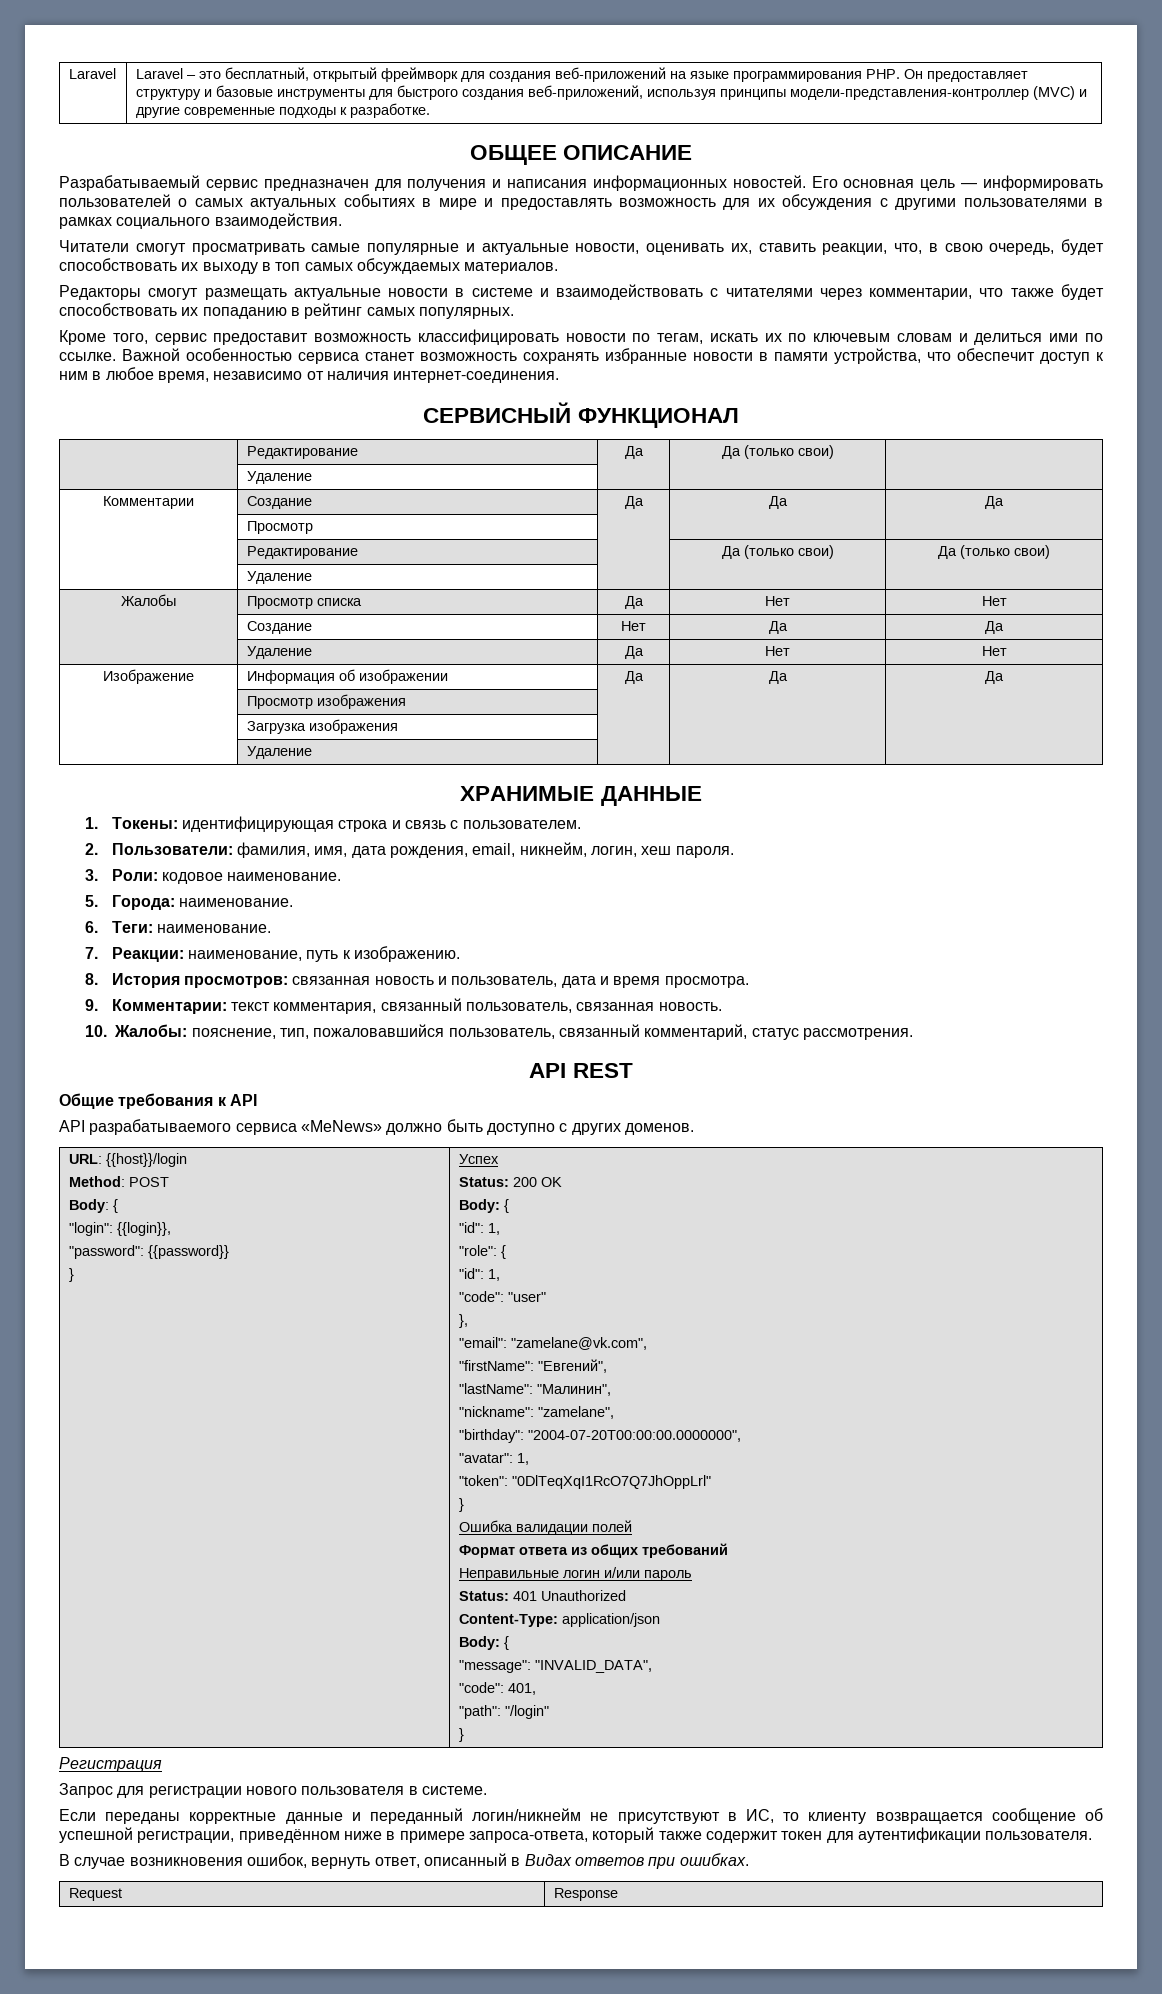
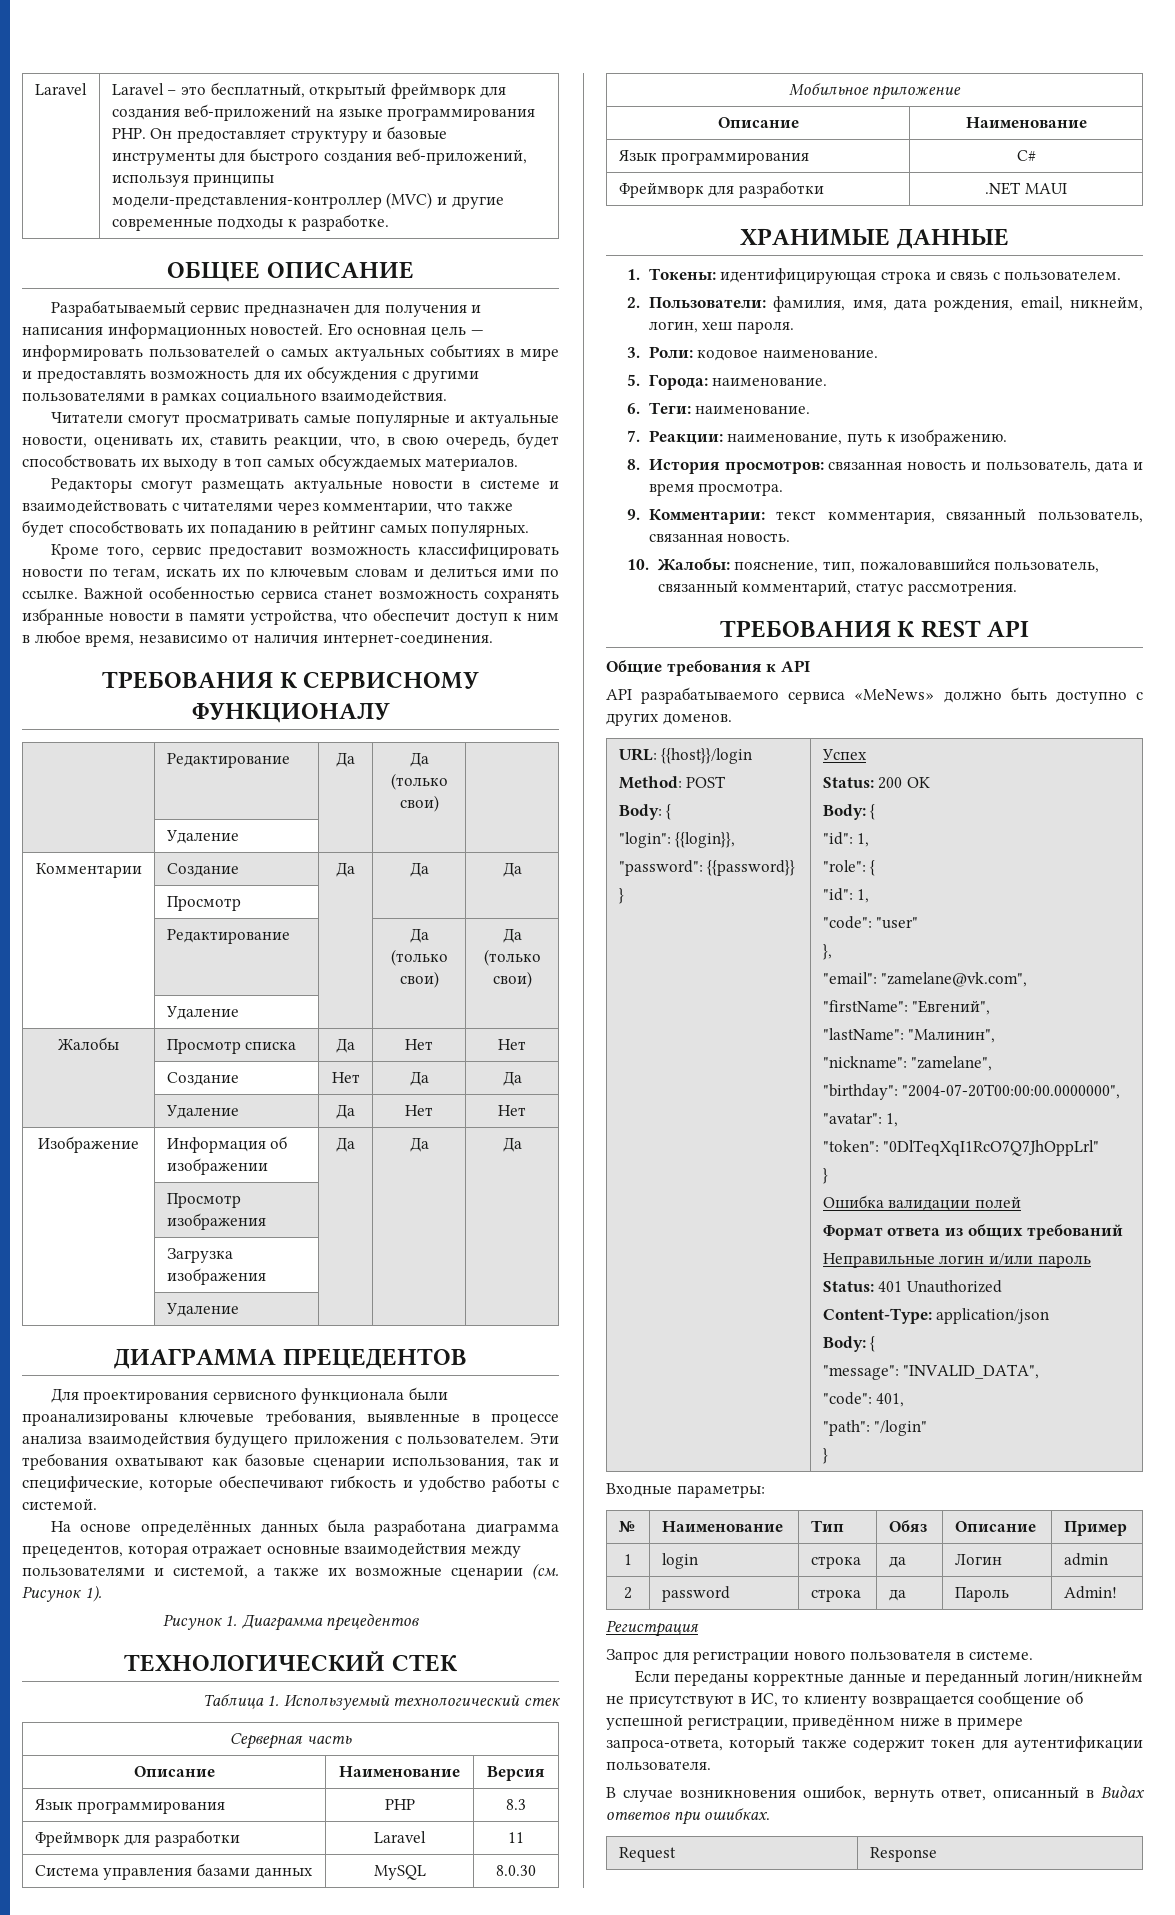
[423,402,739,428] СЕРВИСНЫЙ ФУНКЦИОНАЛ -> [102,671,479,689] [191,702,390,723] ТРЕБОВАНИЯ К СЕРВИСНОМУ ФУНКЦИОНАЛУ
(312, 752) none -> [114,1348,467,1369] [50,1387,448,1404] [22,1409,559,1426] [22,1431,560,1448] [22,1453,560,1470] [22,1475,559,1492] [22,1498,97,1510] [50,1519,559,1536] [22,1542,521,1558] [22,1563,559,1580] [22,1585,102,1602] [162,1613,420,1631] [124,1651,458,1672] [202,1694,560,1710] [230,1733,352,1749] [133,1766,215,1777] [339,1766,460,1777] [487,1766,545,1781] [34,1798,226,1814] [384,1799,415,1810] [506,1799,526,1810] [34,1830,240,1847] [374,1831,426,1843] [508,1832,524,1843] [34,1863,313,1880] [373,1865,426,1880] [496,1865,536,1876] [788,83,962,100] [717,117,799,128] [965,117,1087,128] [618,149,810,165] [1016,150,1036,161] [618,181,824,198] [985,182,1067,195] // ДИАГРАММА ПРЕЦЕДЕНТОВ // Для проектирования сервисного функционала были проанализированы ключевые требования, выявленные в процессе анализа взаимодействия будущего приложения с пользователем. Эти требования охватывают как базовые сценарии использования, так и специфические, которые обеспечивают гибкость и удобство работы с системой. // На основе определённых данных была разработана диаграмма прецедентов, которая отражает основные взаимодействия между пользователями и системой, а также их возможные сценарии (см. Рисунок 1). // Рисунок 1. Диаграмма прецедентов // ТЕХНОЛОГИЧЕСКИЙ СТЕК // Таблица 1. Используемый технологический стек // Серверная часть // Описание | Наименование | Версия // Язык программирования | PHP | 8.3 // Фреймворк для разработки | Laravel | 11 // Система управления базами данных | MySQL | 8.0.30 // Мобильное приложение // Описание | Наименование // Язык программирования | С# // Фреймворк для разработки | .NET MAUI
[529,1063,633,1078] API REST -> [719,620,1030,638] ТРЕБОВАНИЯ К REST API
(464, 1735) none -> [606,1483,765,1498] [617,1521,635,1532] [661,1521,783,1532] [810,1520,844,1532] [888,1520,927,1532] [954,1521,1036,1532] [1063,1521,1127,1536] [624,1554,632,1565] [661,1553,698,1569] [810,1556,861,1569] [888,1556,906,1568] [954,1553,1002,1565] [1063,1553,1108,1566] [624,1587,632,1599] [661,1586,730,1602] [810,1589,861,1602] [888,1589,906,1601] [954,1587,1009,1602] [1063,1586,1117,1599] // Входные параметры: // № | Наименование | Тип | Обяз | Описание | Пример // 1 | login | строка | да | Логин | admin // 2 | password | строка | да | Пароль | Admin!

